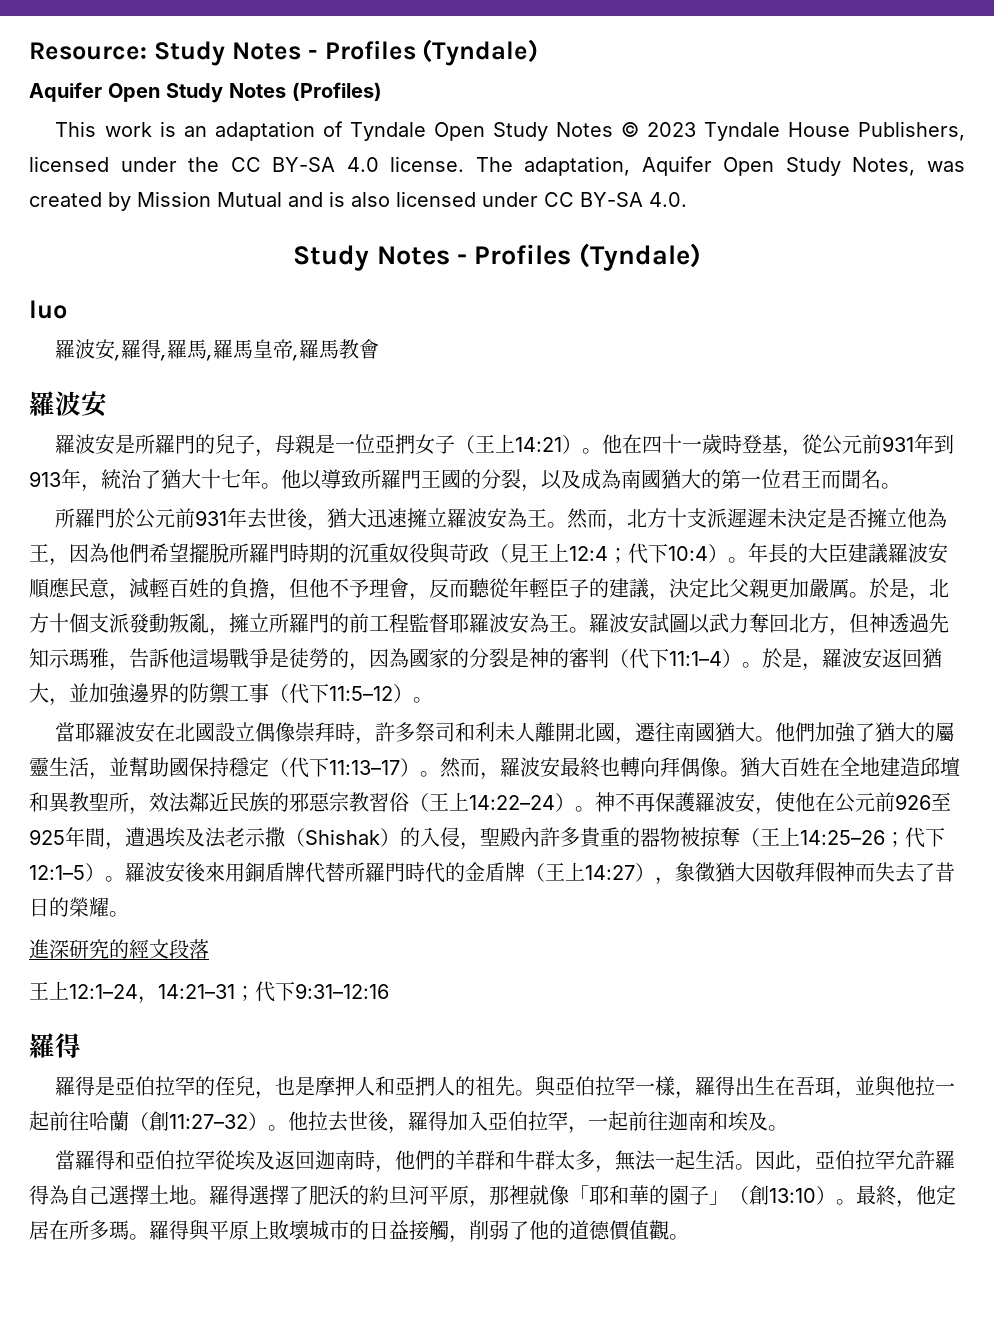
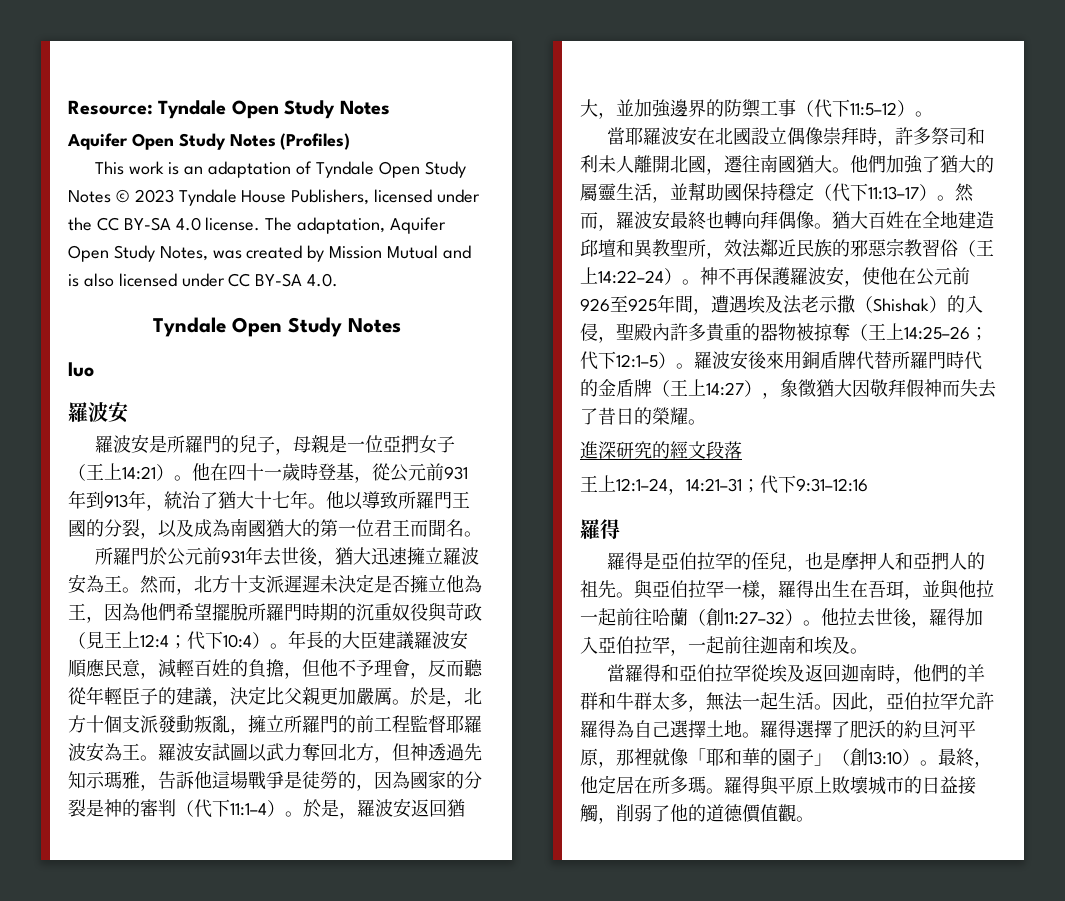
[153,39,539,66] Study Notes - Profiles (Tyndale) -> [158,100,390,119] Tyndale Open Study Notes
[293,243,701,271] [29,300,67,319] [55,339,380,361] Study Notes - Profiles (Tyndale) // luo // 羅波安,羅得,羅馬,羅馬皇帝,羅馬教會 -> [152,317,401,337] [68,362,94,377] Tyndale Open Study Notes // luo

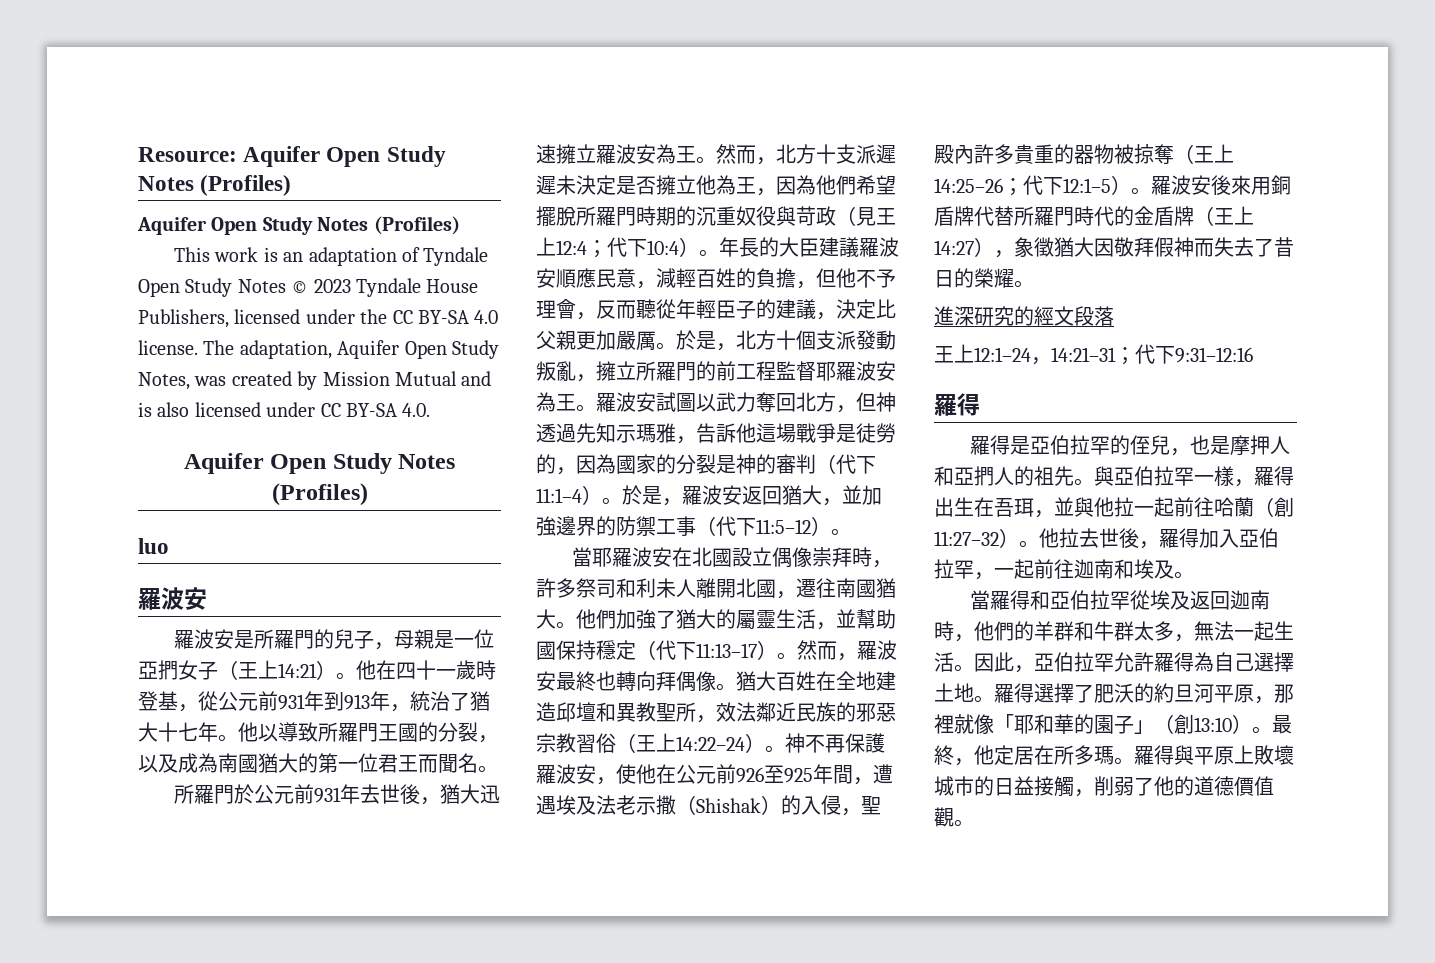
[158,100,390,119] Tyndale Open Study Notes -> [243,146,446,167] [138,175,292,196] Aquifer Open Study Notes (Profiles)
[152,317,401,337] Tyndale Open Study Notes -> [183,453,456,474] [271,483,368,506] Aquifer Open Study Notes (Profiles)

